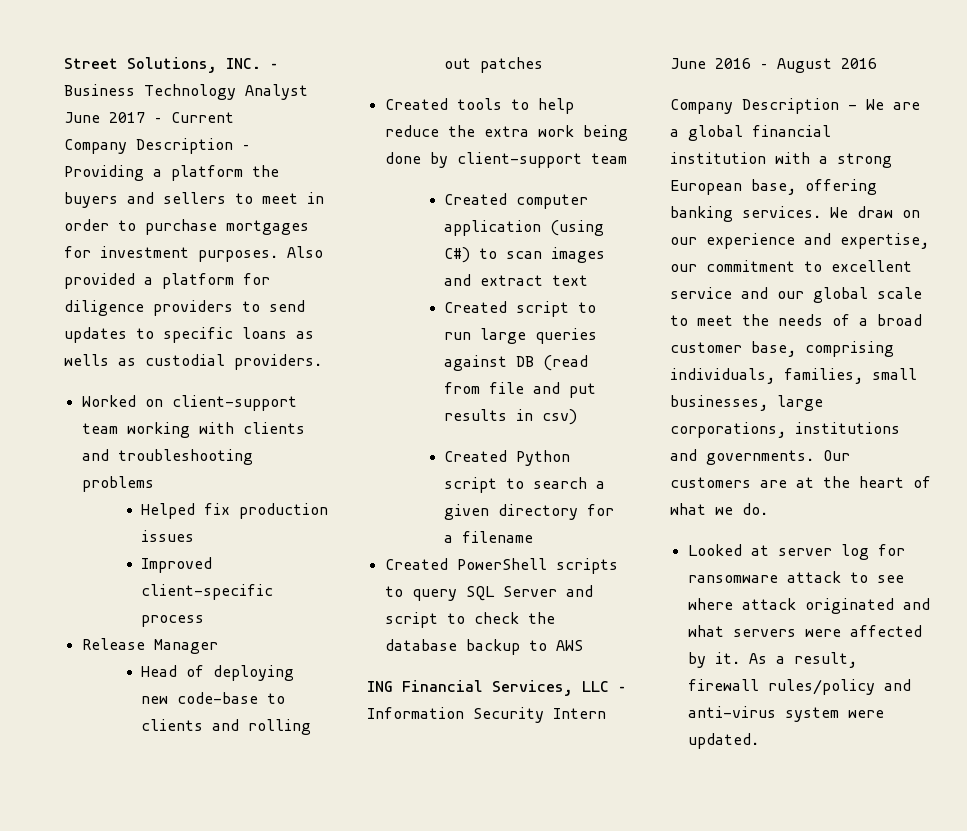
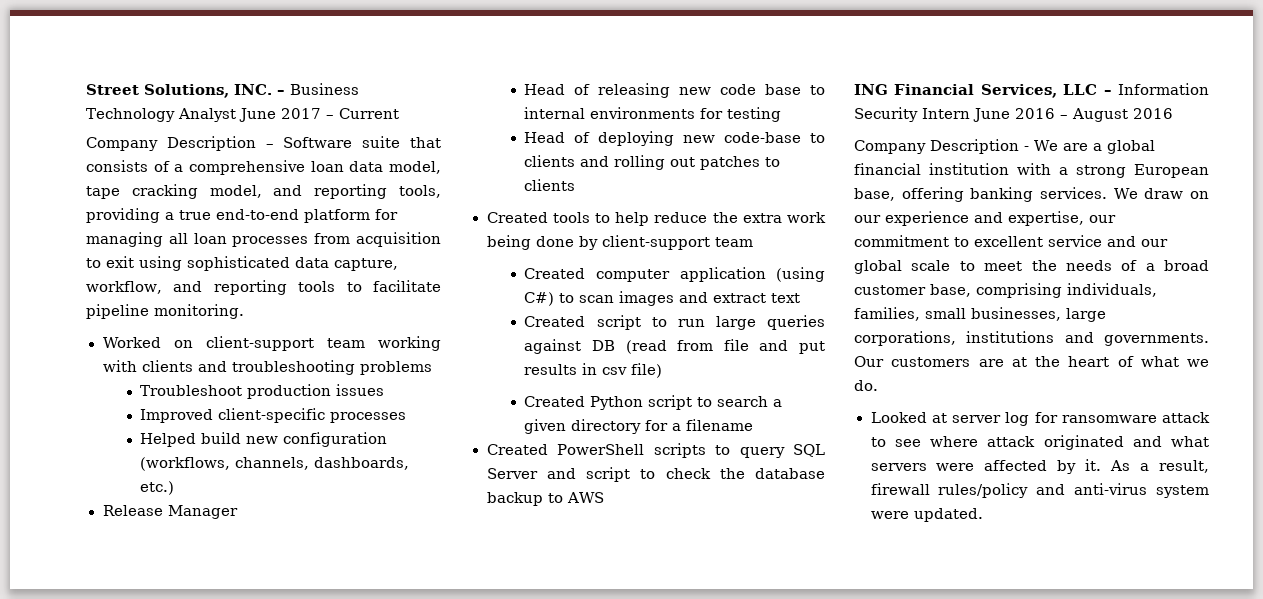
[64,165,279,181] [64,192,324,208] [64,219,309,235] [64,246,323,262] [64,273,270,289] [64,300,305,316] [64,327,314,343] [64,354,322,370] Providing a platform the buyers and sellers to meet in order to purchase mortgages for investment purposes. Also provided a platform for diligence providers to send updates to specific loans as wells as custodial providers. -> [283,136,442,148] [86,160,441,175] [86,184,442,199] [86,208,398,223] [86,232,442,247] [86,256,398,271] [86,280,441,295] [86,304,244,319] Software suite that consists of a comprehensive loan data model, tape cracking model, and reporting tools, providing a true end-to-end platform for managing all loan processes from acquisition to exit using sophisticated data capture, workflow, and reporting tools to facilitate pipeline monitoring.
[141,503,231,519] Helped fix -> [140,385,243,396] Troubleshoot
[141,615,205,627] [81,638,218,654] process // Release Manager -> [330,412,407,423] [140,432,388,447] [140,457,410,471] [140,481,175,495] [102,505,238,519] [524,83,825,98] [524,107,782,122] processes // Helped build new configuration (workflows, channels, dashboards, etc.) // Release Manager // Head of releasing new code base to internal environments for testing
(544, 65) none -> [765,157,781,167] [524,179,576,191] to clients
[542,409,578,425] csv) -> [602,363,663,378] csv file)

